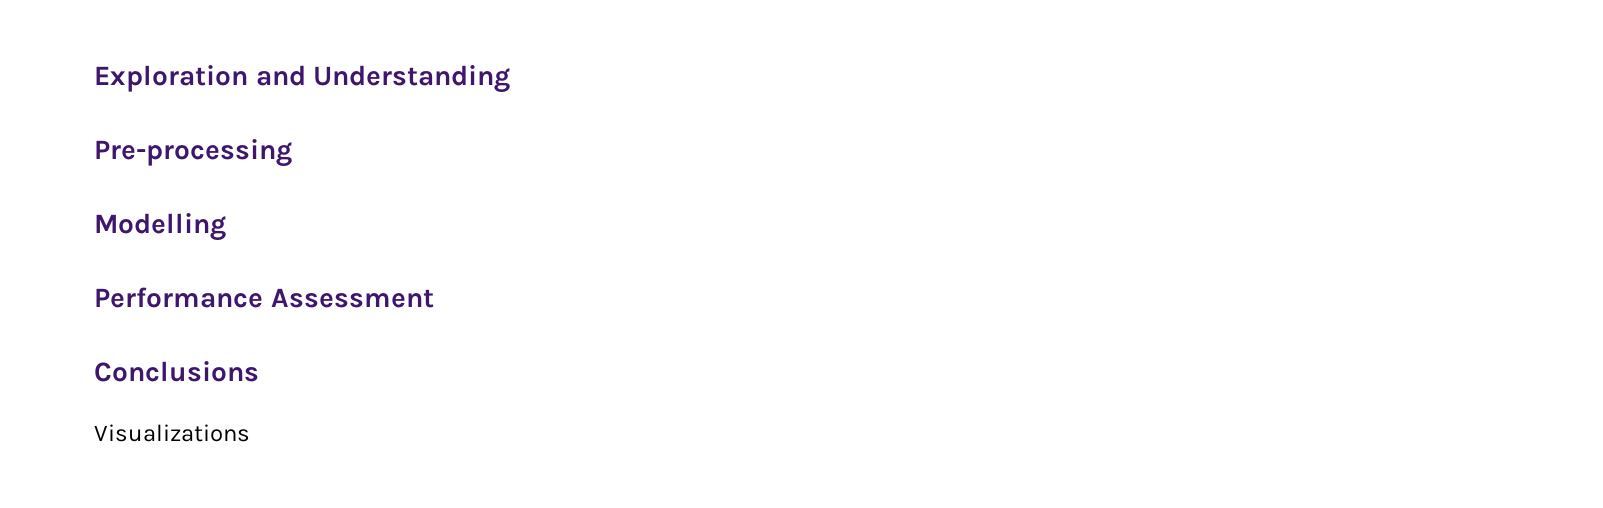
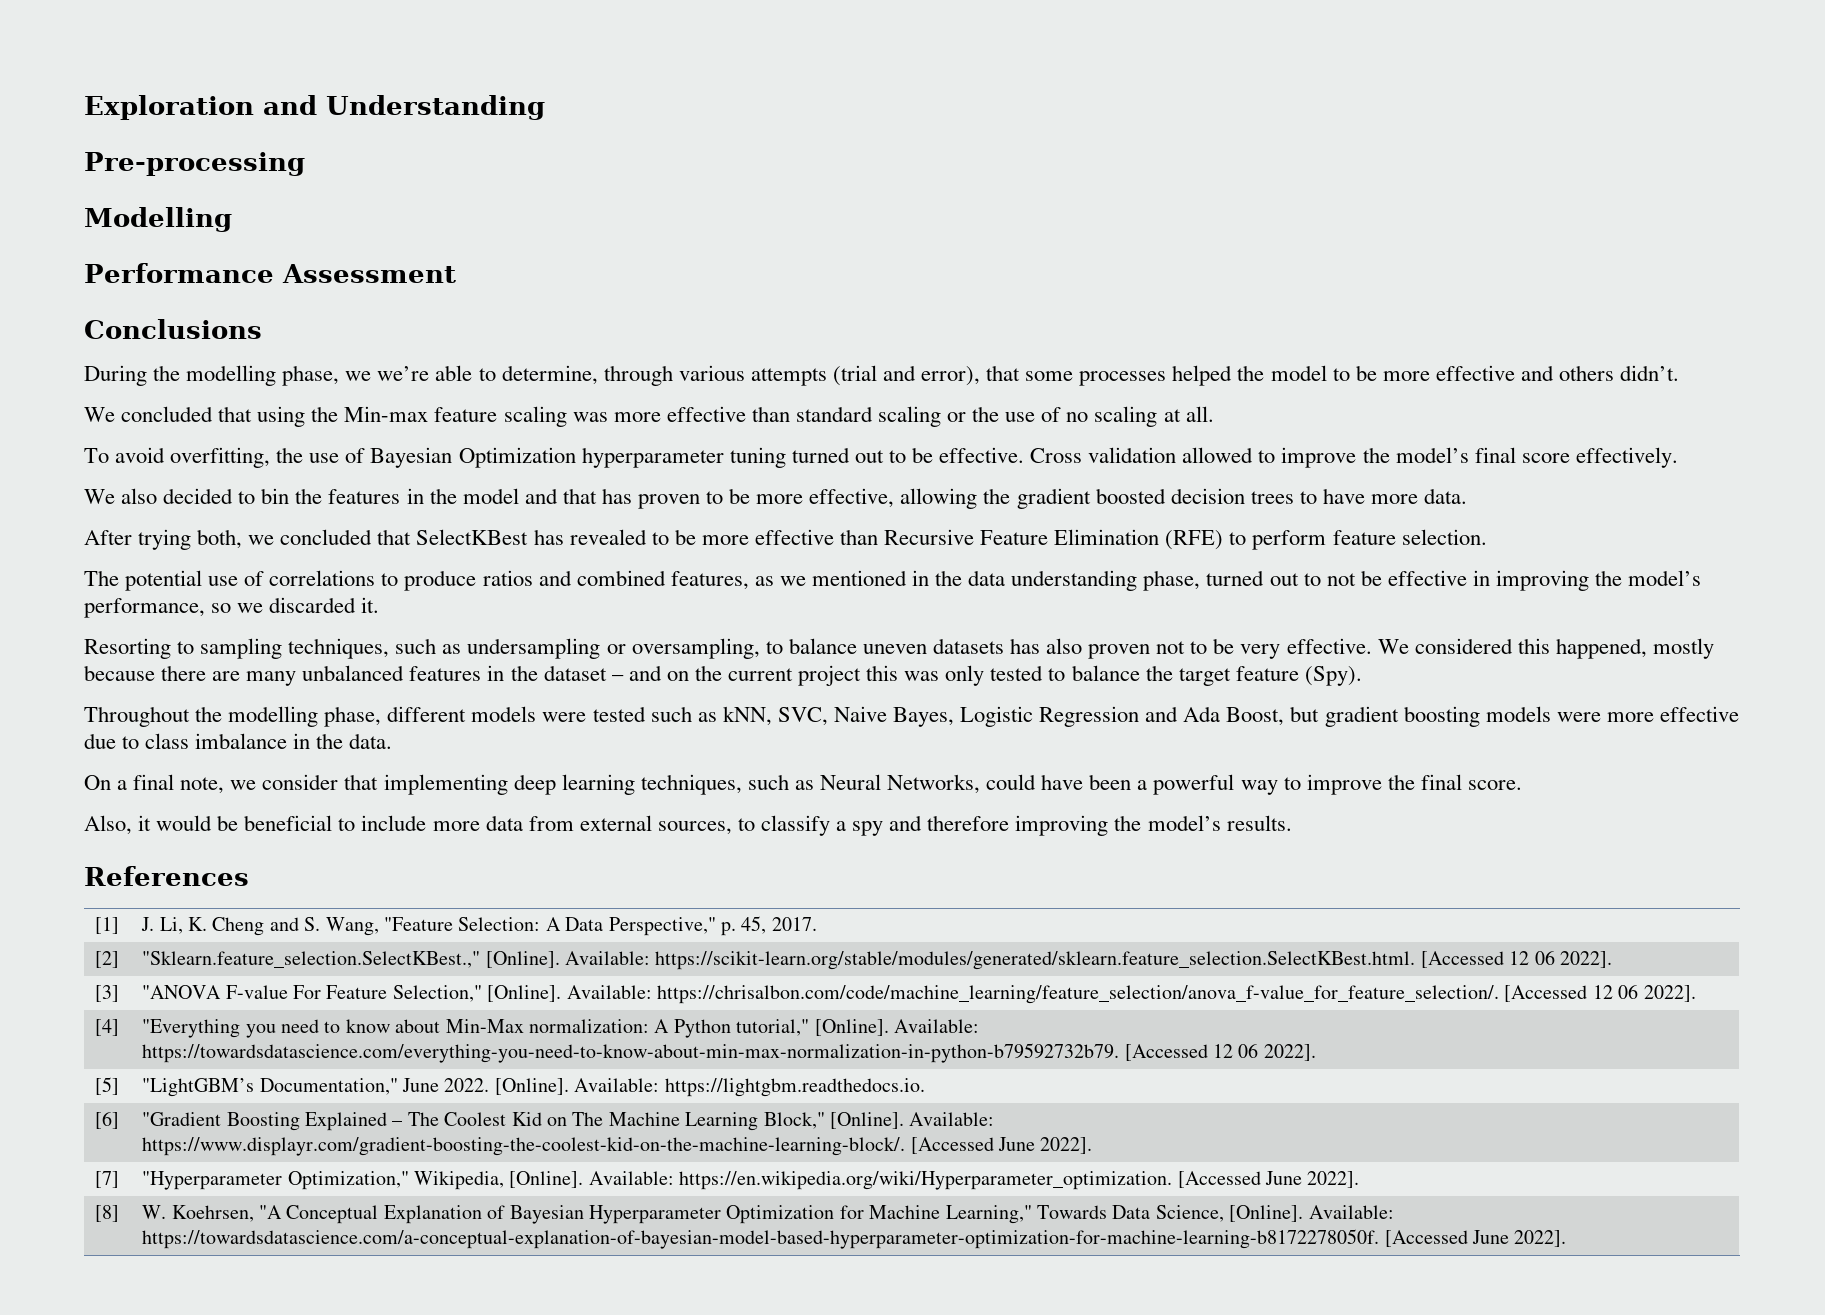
[94,424,250,442] Visualizations -> [84,365,1680,386] [84,406,1214,427] [84,447,1678,468] [84,488,1468,509] [84,529,1487,550] [84,570,1702,591] [84,597,380,618] [84,638,1714,659] [84,665,1362,686] [84,706,1739,727] [84,733,393,749] [84,774,1522,795] [84,815,1292,836] [84,866,249,886] [95,917,120,934] [141,916,817,936] [95,951,120,968] [142,950,1613,970] [95,985,120,1002] [142,984,1696,1004] [95,1019,120,1036] [142,1019,980,1038] [142,1043,1316,1063] [95,1077,120,1095] [142,1078,925,1097] [95,1111,120,1129] [142,1112,995,1131] [142,1137,1093,1156] [95,1171,120,1188] [142,1171,1360,1190] [95,1205,120,1222] [142,1205,1394,1224] [142,1229,1567,1249] During the modelling phase, we we’re able to determine, through various attempts (trial and error), that some processes helped the model to be more effective and others didn’t. // We concluded that using the Min-max feature scaling was more effective than standard scaling or the use of no scaling at all. // To avoid overfitting, the use of Bayesian Optimization hyperparameter tuning turned out to be effective. Cross validation allowed to improve the model’s final score effectively. // We also decided to bin the features in the model and that has proven to be more effective, allowing the gradient boosted decision trees to have more data. // After trying both, we concluded that SelectKBest has revealed to be more effective than Recursive Feature Elimination (RFE) to perform feature selection. // The potential use of correlations to produce ratios and combined features, as we mentioned in the data understanding phase, turned out to not be effective in improving the model’s performance, so we discarded it. // Resorting to sampling techniques, such as undersampling or oversampling, to balance uneven datasets has also proven not to be very effective. We considered this happened, mostly because there are many unbalanced features in the dataset – and on the current project this was only tested to balance the target feature (Spy). // Throughout the modelling phase, different models were tested such as kNN, SVC, Naive Bayes, Logistic Regression and Ada Boost, but gradient boosting models were more effective due to class imbalance in the data. // On a final note, we consider that implementing deep learning techniques, such as Neural Networks, could have been a powerful way to improve the final score. // Also, it would be beneficial to include more data from external sources, to classify a spy and therefore improving the model’s results. // References // [1] | J. Li, K. Cheng and S. Wang, "Feature Selection: A Data Perspective," p. 45, 2017. // [2] | "Sklearn.feature_selection.SelectKBest.," [Online]. Available: https://scikit-learn.org/stable/modules/generated/sklearn.feature_selection.SelectKBest.html. [Accessed 12 06 2022]. // [3] | "ANOVA F-value For Feature Selection," [Online]. Available: https://chrisalbon.com/code/machine_learning/feature_selection/anova_f-value_for_feature_selection/. [Accessed 12 06 2022]. // [4] | "Everything you need to know about Min-Max normalization: A Python tutorial," [Online]. Available: https://towardsdatascience.com/everything-you-need-to-know-about-min-max-normalization-in-python-b79592732b79. [Accessed 12 06 2022]. // [5] | "LightGBM’s Documentation," June 2022. [Online]. Available: https://lightgbm.readthedocs.io. // [6] | "Gradient Boosting Explained – The Coolest Kid on The Machine Learning Block," [Online]. Available: https://www.displayr.com/gradient-boosting-the-coolest-kid-on-the-machine-learning-block/. [Accessed June 2022]. // [7] | "Hyperparameter Optimization," Wikipedia, [Online]. Available: https://en.wikipedia.org/wiki/Hyperparameter_optimization. [Accessed June 2022]. // [8] | W. Koehrsen, "A Conceptual Explanation of Bayesian Hyperparameter Optimization for Machine Learning," Towards Data Science, [Online]. Available: https://towardsdatascience.com/a-conceptual-explanation-of-bayesian-model-based-hyperparameter-optimization-for-machine-learning-b8172278050f. [Accessed June 2022].

